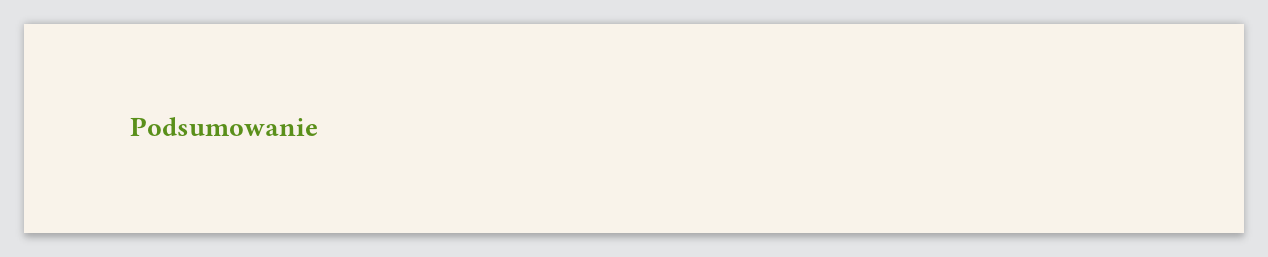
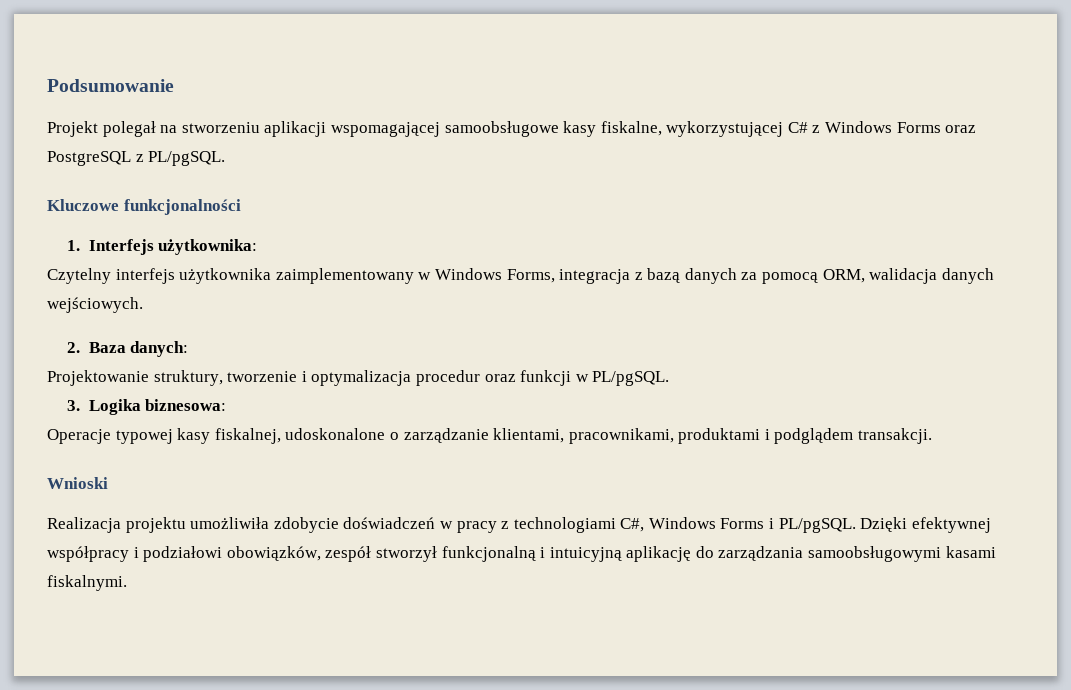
(318, 126) none -> [47,121,977,137] [47,151,226,166] [47,199,241,215] [67,239,258,255] [47,268,994,284] [47,297,143,313] [67,341,189,357] [47,370,670,386] [67,399,227,415] [47,428,933,444] [47,477,108,489] [47,517,991,533] [47,546,996,562] [47,575,127,591] // Projekt polegał na stworzeniu aplikacji wspomagającej samoobsługowe kasy fiskalne, wykorzystującej C# z Windows Forms oraz PostgreSQL z PL/pgSQL. // Kluczowe funkcjonalności // 1. Interfejs użytkownika: // Czytelny interfejs użytkownika zaimplementowany w Windows Forms, integracja z bazą danych za pomocą ORM, walidacja danych wejściowych. // 2. Baza danych: // Projektowanie struktury, tworzenie i optymalizacja procedur oraz funkcji w PL/pgSQL. // 3. Logika biznesowa: // Operacje typowej kasy fiskalnej, udoskonalone o zarządzanie klientami, pracownikami, produktami i podglądem transakcji. // Wnioski // Realizacja projektu umożliwiła zdobycie doświadczeń w pracy z technologiami C#, Windows Forms i PL/pgSQL. Dzięki efektywnej współpracy i podziałowi obowiązków, zespół stworzył funkcjonalną i intuicyjną aplikację do zarządzania samoobsługowymi kasami fiskalnymi.

